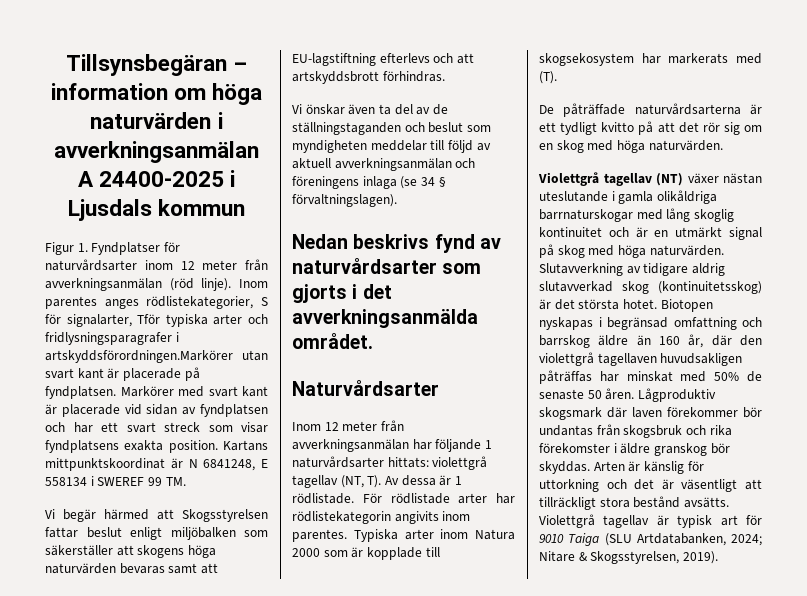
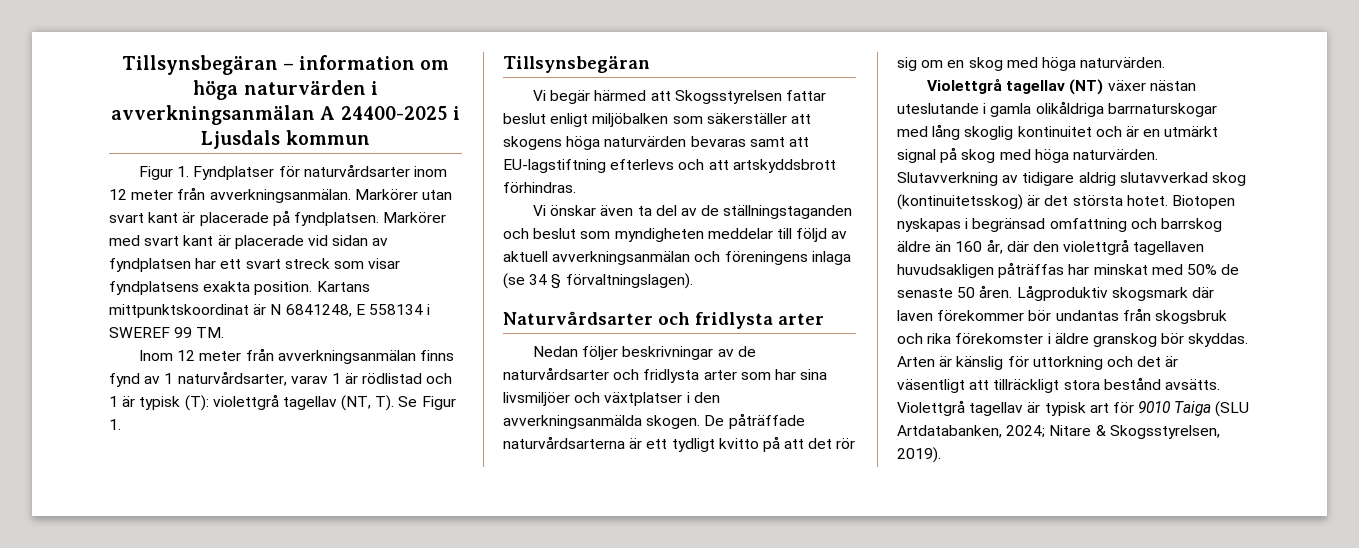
[45,278,268,291] [45,296,268,309] [45,314,268,327] [45,332,179,345] [45,350,233,363] avverkningsanmälan (röd linje). Inom parentes anges rödlistekategorier, S för signalarter, Tför typiska arter och fridlysningsparagrafer i artskyddsförordningen.Markörer -> [209,189,418,203] avverkningsanmälan. Markörer
[45,422,65,432] och -> (191, 265) none
(186, 481) none -> [139,348,455,364] [109,371,453,387] [109,394,456,411] [109,419,121,430] [503,56,650,73] // Inom 12 meter från avverkningsanmälan finns fynd av 1 naturvårdsarter, varav 1 är rödlistad och 1 är typisk (T): violettgrå tagellav (NT, T). Se Figur 1. // Tillsynsbegäran
[292,234,501,253] [292,258,482,274] [292,284,392,303] [292,309,478,328] [292,333,373,349] [292,380,439,396] [292,420,404,432] [292,439,492,452] [292,456,488,470] [292,475,462,488] [292,493,515,504] [292,511,471,524] [292,529,515,542] [292,547,440,560] [539,53,762,66] [539,71,557,84] Nedan beskrivs fynd av naturvårdsarter som gjorts i det avverkningsanmälda området. // Naturvårdsarter // Inom 12 meter från avverkningsanmälan har följande 1 naturvårdsarter hittats: violettgrå tagellav (NT, T). Av dessa är 1 rödlistade. För rödlistade arter har rödlistekategorin angivits inom parentes. Typiska arter inom Natura 2000 som är kopplade till skogsekosystem har markerats med (T). // -> [503,311,824,329] [533,346,756,360] [503,367,828,383] [503,392,720,406] [503,415,701,429] Naturvårdsarter och fridlysta arter // Nedan följer beskrivningar av de naturvårdsarter och fridlysta arter som har sina livsmiljöer och växtplatser i den avverkningsanmälda skogen.

